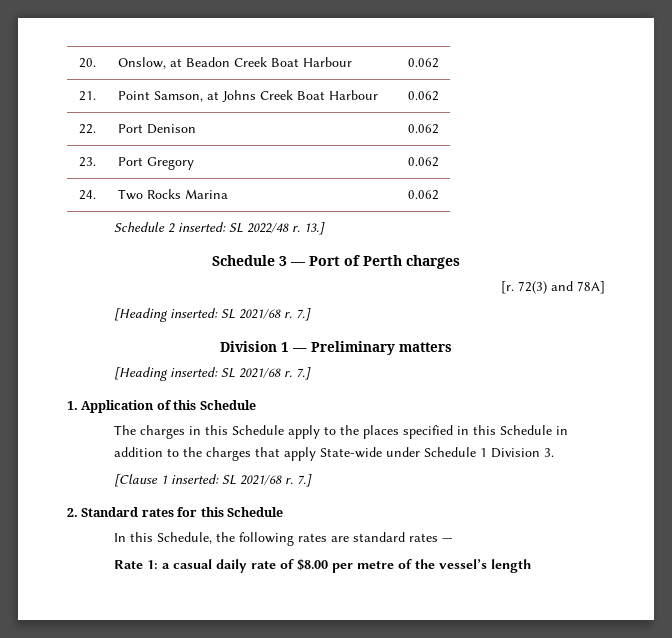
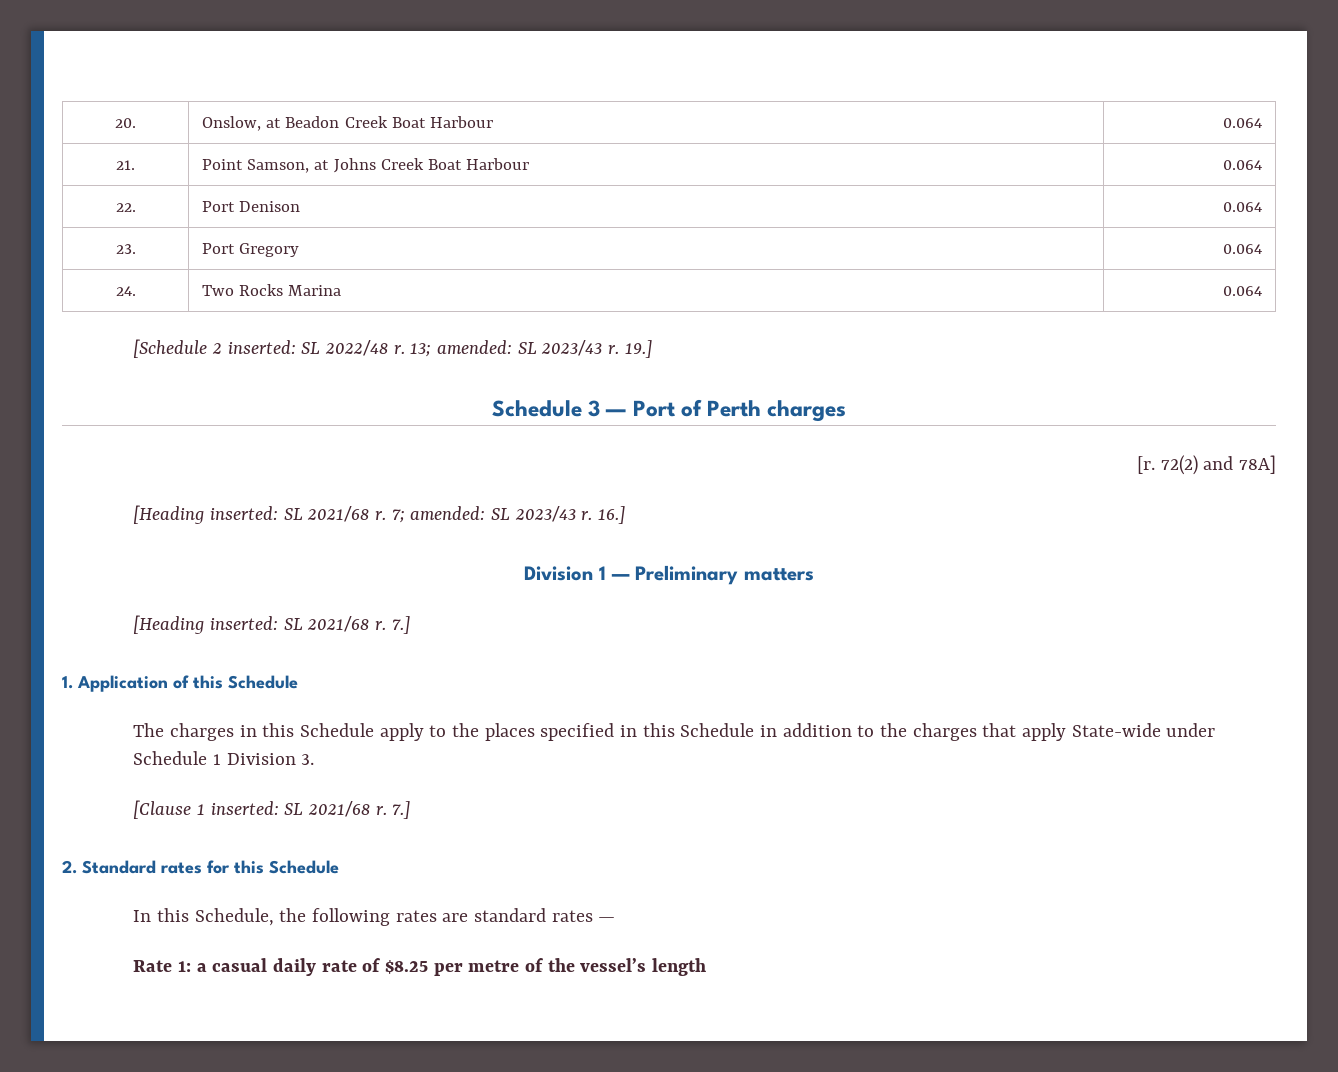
[407,58,439,68] 0.062 -> [1222,118,1262,128] 0.064
[407,91,439,101] 0.062 -> [1222,160,1262,170] 0.064
[407,124,439,134] 0.062 -> [1222,202,1262,212] 0.064
[407,157,439,167] 0.062 -> [1222,244,1262,254] 0.064
[407,190,439,200] [113,222,165,232] 0.062 // Schedule -> [1222,286,1262,296] [133,339,208,358] 0.064 // [Schedule
[303,222,325,235] 13.] -> [410,340,652,358] 13; amended: SL 2023/43 r. 19.]
[518,281,547,294] 72(3) -> [1160,455,1198,475] 72(2)
[295,308,311,321] 7.] -> [391,506,625,524] 7; amended: SL 2023/43 r. 16.]
[296,558,328,571] $8.00 -> [384,960,428,974] $8.25

